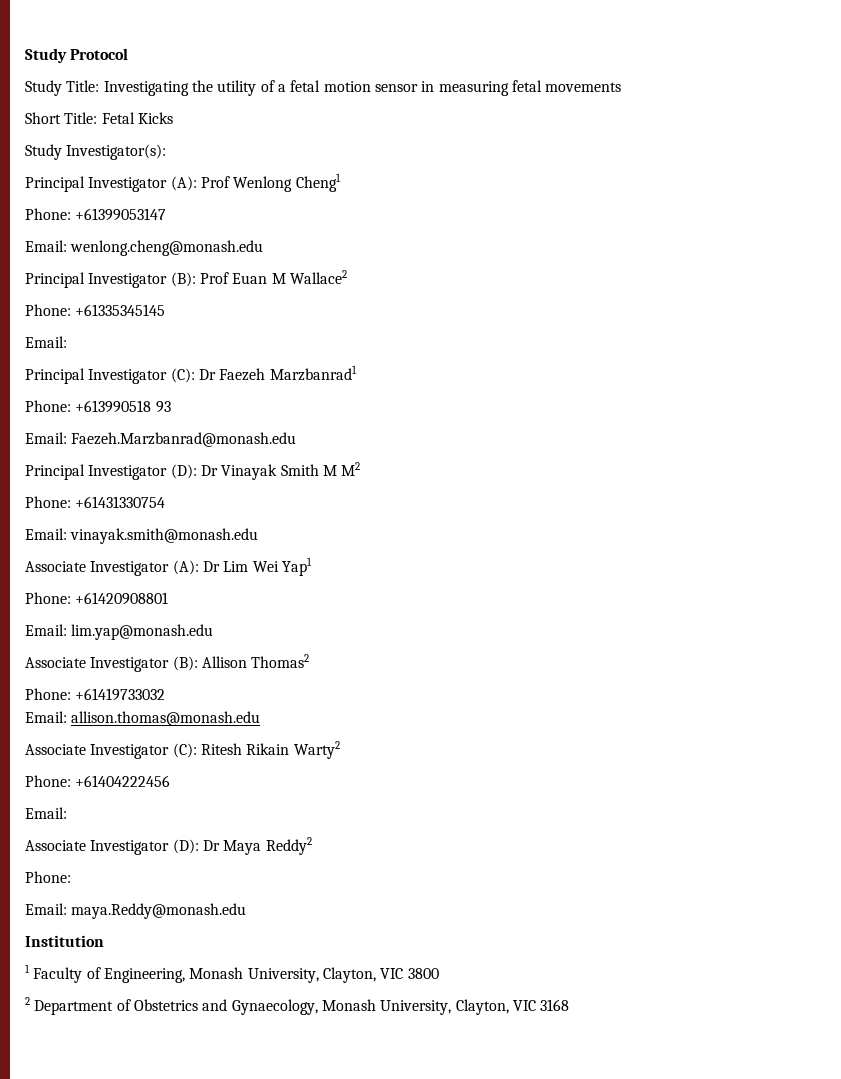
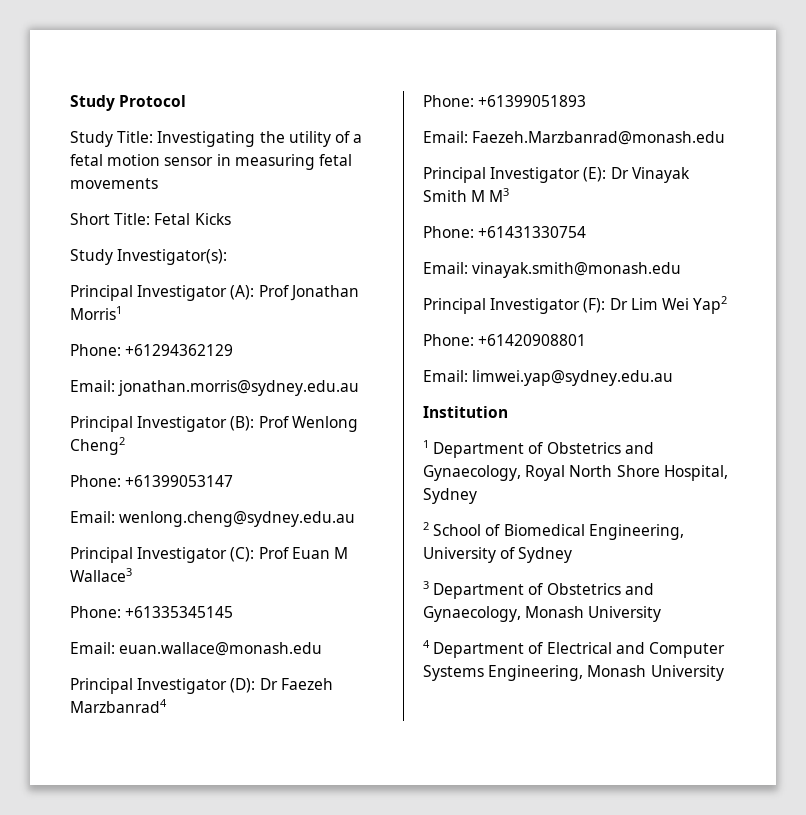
[233,173,341,192] Wenlong Cheng1 -> [289,285,359,301] [70,306,122,320] [70,344,234,356] [70,380,360,396] [70,416,358,432] [70,437,125,455] Jonathan Morris1 // Phone: +61294362129 // Email: jonathan.morris@sydney.edu.au // Principal Investigator (B): Prof Wenlong Cheng2
[70,240,264,256] [25,272,196,288] wenlong.cheng@monash.edu // Principal Investigator (B): -> [119,511,356,527] [70,547,255,563] wenlong.cheng@sydney.edu.au // Principal Investigator (C):
[289,270,347,284] Wallace2 -> [70,568,132,582] Wallace3
[25,368,195,384] // Principal Investigator (C): -> [119,642,323,656] [70,678,256,694] euan.wallace@monash.edu // Principal Investigator (D):
[269,365,357,381] [25,400,171,413] Marzbanrad1 // Phone: +613990518 93 -> [70,699,167,713] [423,95,587,107] Marzbanrad4 // Phone: +61399051893
[170,464,197,479] (D): -> [583,167,607,182] (E):
[341,462,361,476] M2 -> [489,188,510,202] M3
[25,560,199,576] Associate Investigator (A): -> [423,298,606,314] Principal Investigator (F):
[281,557,312,576] Yap1 -> [693,296,728,314] Yap2
[71,624,214,640] [25,654,310,672] [25,688,166,701] [25,711,261,726] [25,741,340,759] [25,775,171,787] [25,807,67,819] [25,837,312,855] [25,871,71,883] [25,903,247,919] [25,935,104,947] [25,964,439,983] [25,997,30,1005] lim.yap@monash.edu // Associate Investigator (B): Allison Thomas2 // Phone: +61419733032 // Email: allison.thomas@monash.edu // Associate Investigator (C): Ritesh Rikain Warty2 // Phone: +61404222456 // Email: // Associate Investigator (D): Dr Maya Reddy2 // Phone: // Email: maya.Reddy@monash.edu // Institution // 1 Faculty of Engineering, Monash University, Clayton, VIC 3800 // 2 -> [472,370,674,386] [423,406,508,418] [423,440,654,458] [423,465,728,481] [423,488,477,504] [423,522,684,540] [423,547,573,563] [423,581,429,589] limwei.yap@sydney.edu.au // Institution // 1 Department of Obstetrics and Gynaecology, Royal North Shore Hospital, Sydney // 2 School of Biomedical Engineering, University of Sydney // 3
[380,999,570,1015] University, Clayton, VIC 3168 -> [588,606,662,622] [423,640,725,658] [423,665,724,681] University // 4 Department of Electrical and Computer Systems Engineering, Monash University

